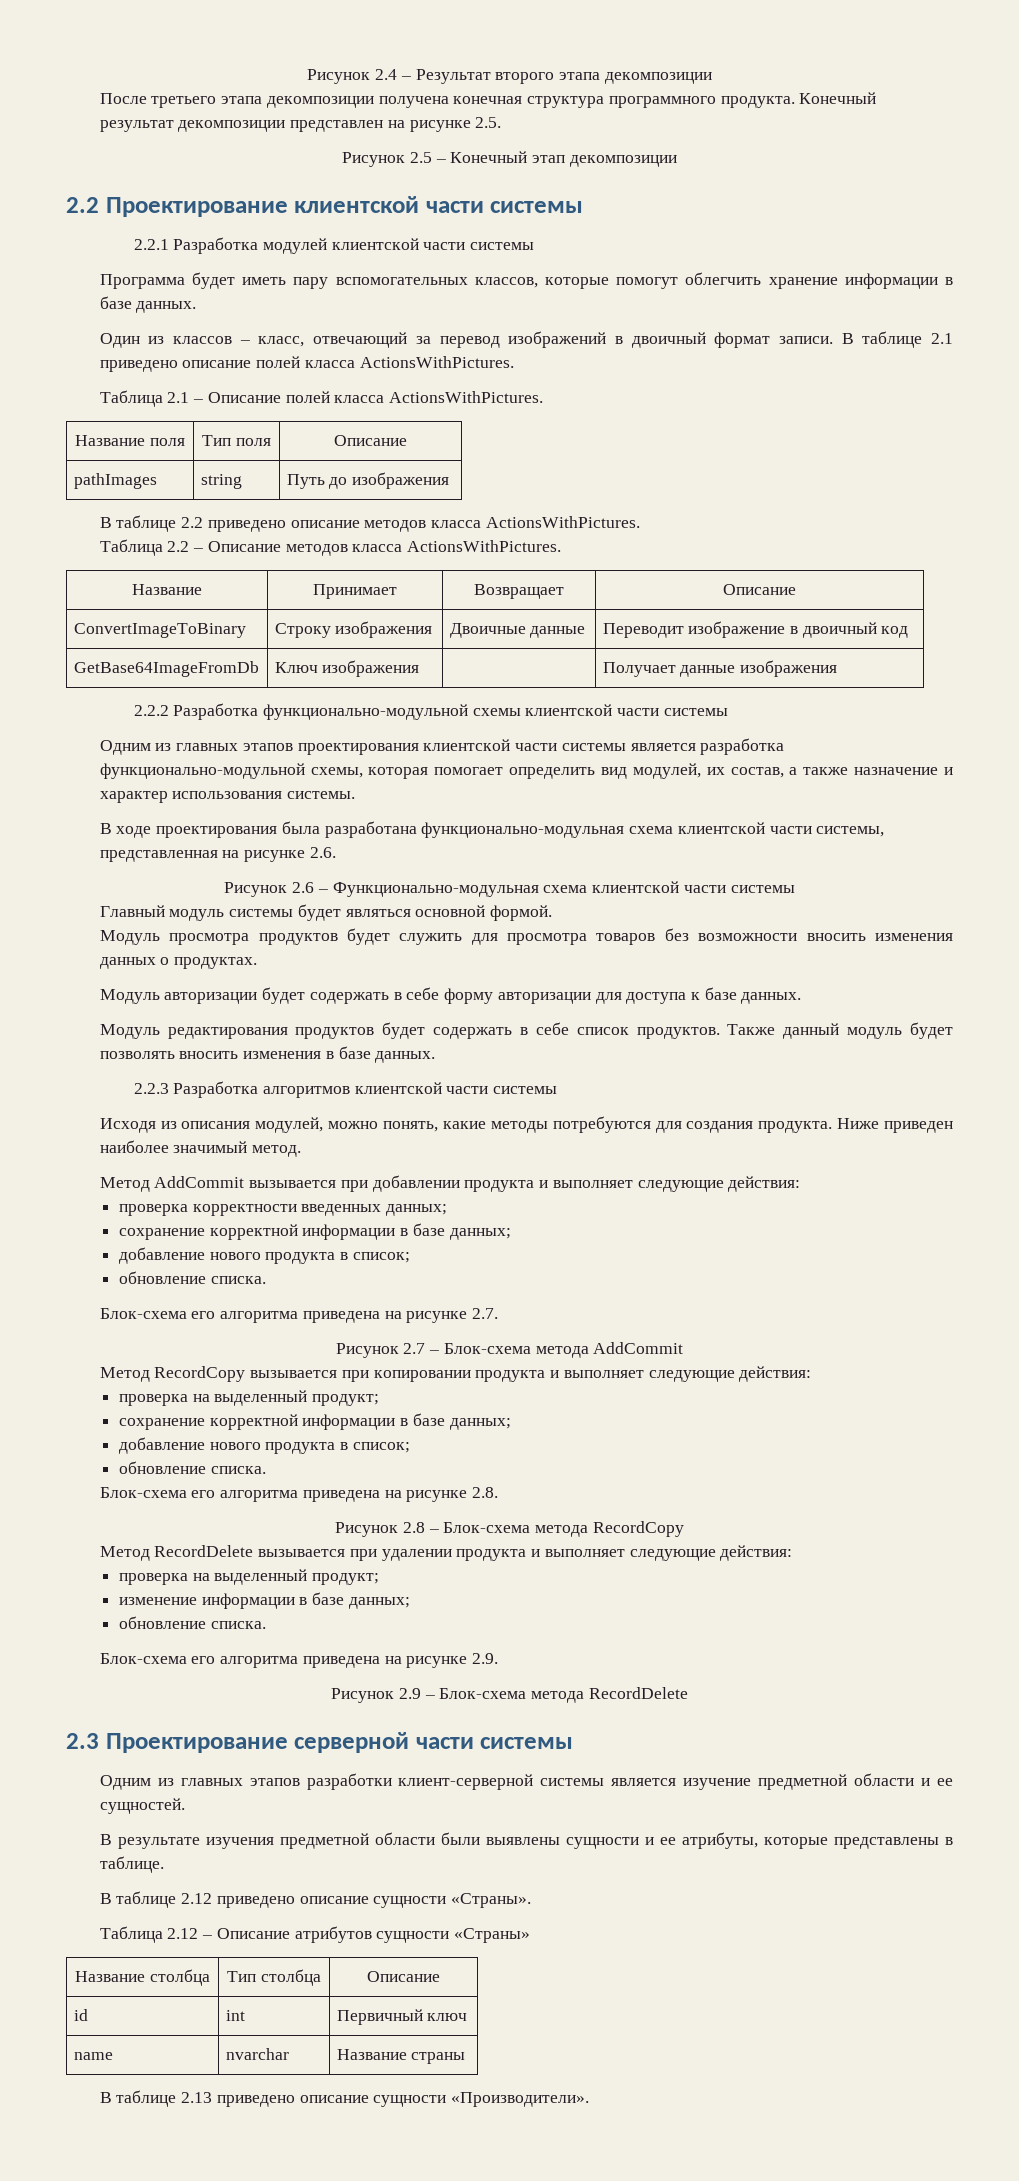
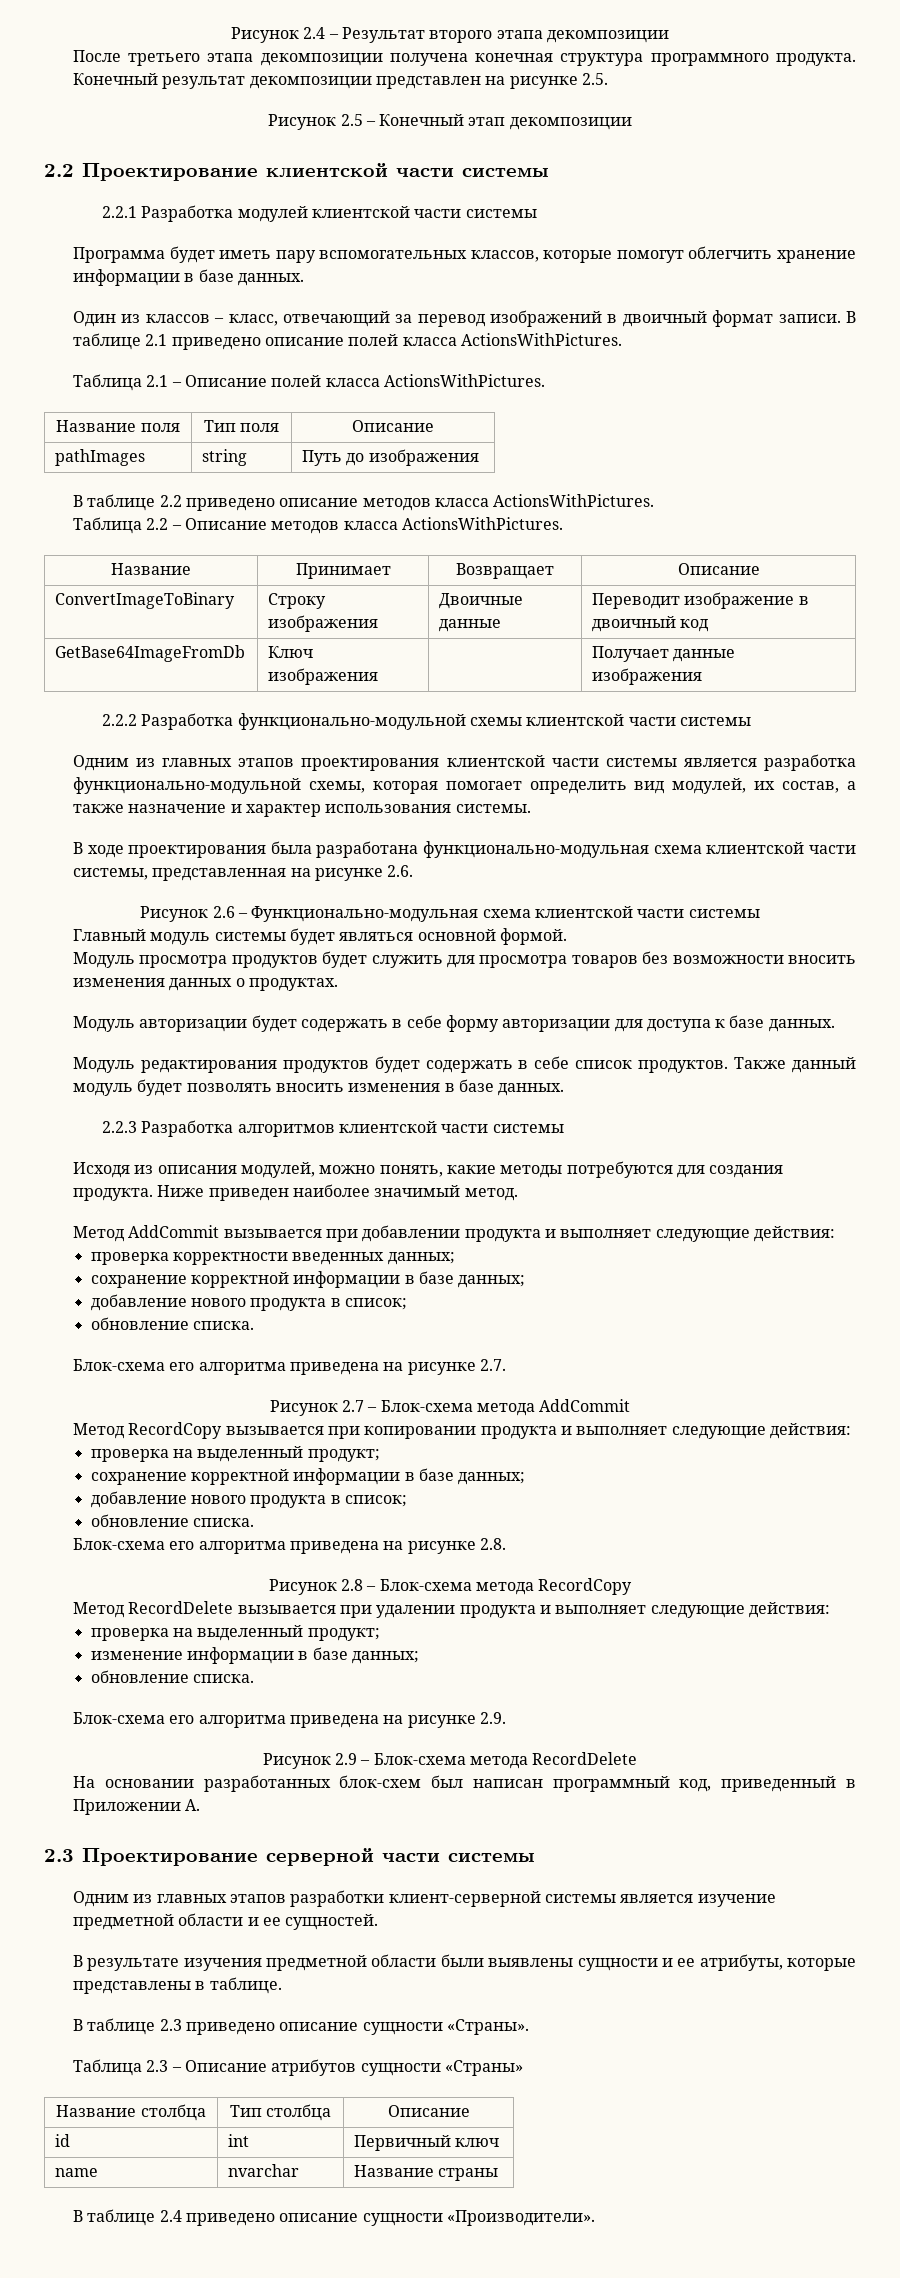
(688, 1693) none -> [72,1775,856,1792] [72,1799,201,1815] // На основании разработанных блок-схем был написан программный код, приведенный в Приложении А.
[181,1893,213,1904] 2.12 -> [159,2019,182,2031] 2.3
[167,1928,199,1939] 2.12 -> [146,2060,169,2072] 2.3
[181,2092,213,2103] 2.13 -> [159,2210,182,2222] 2.4

